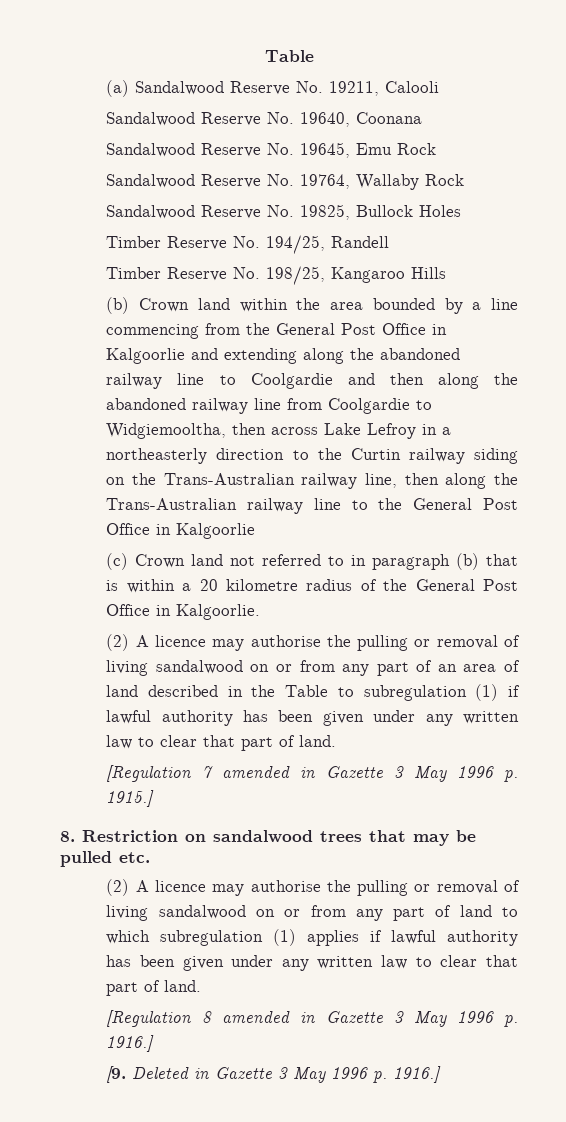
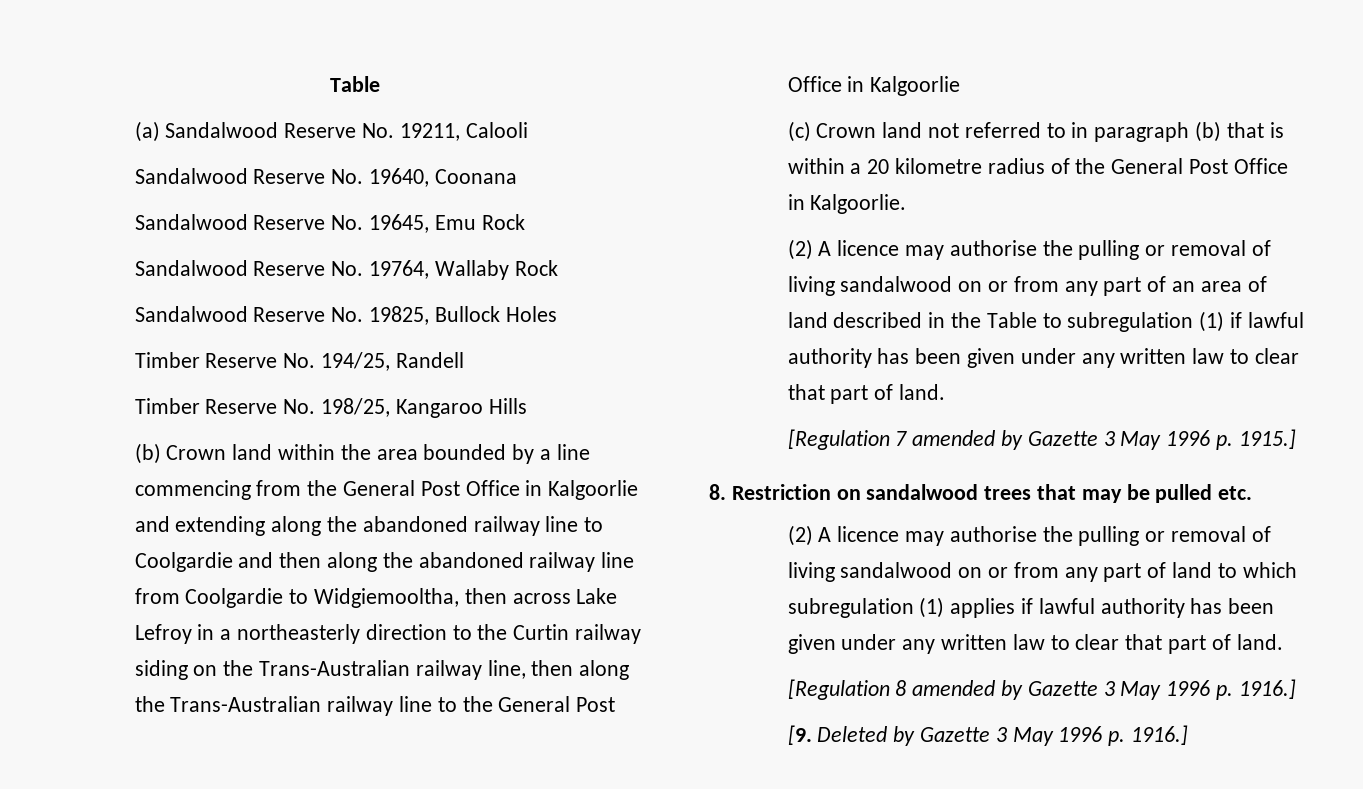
[300,767,316,778] in -> [1000,430,1023,450] by
[300,1012,316,1023] in -> [1000,680,1023,700] by
[194,1068,210,1079] in -> [893,726,916,746] by

